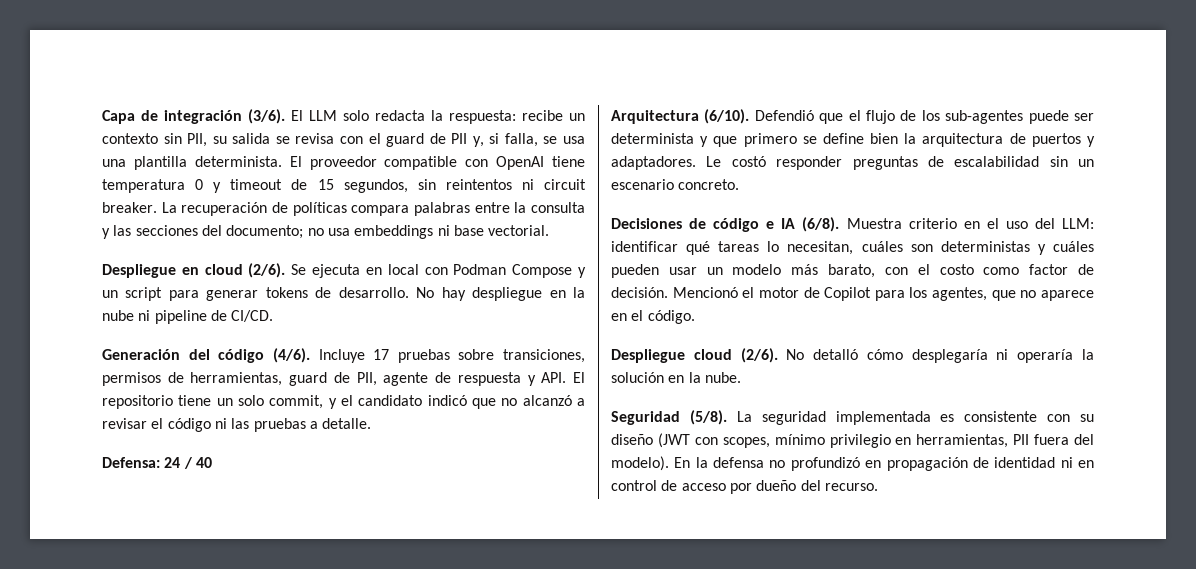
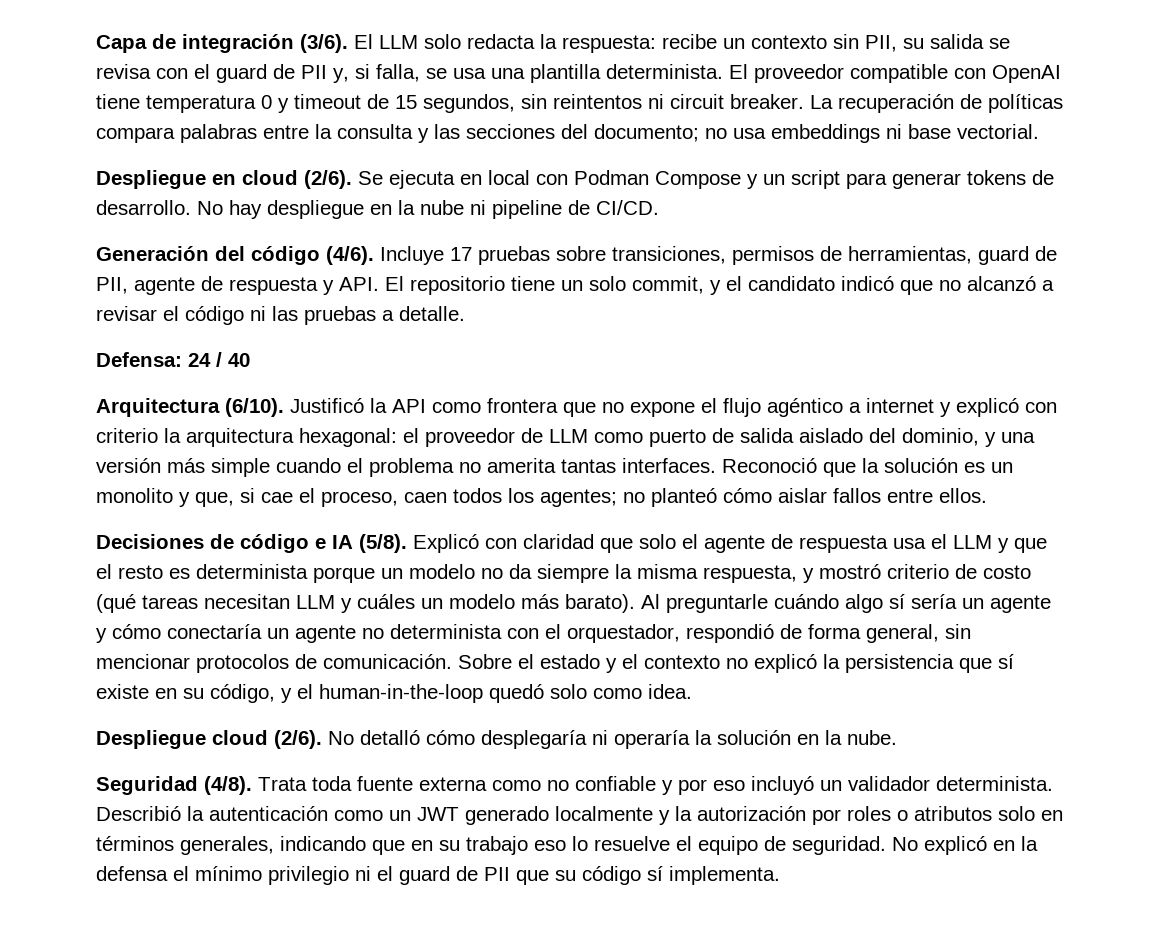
[754,110,1094,124] [611,133,1095,147] [611,156,1094,170] [611,179,740,190] Defendió que el flujo de los sub-agentes puede ser determinista y que primero se define bien la arquitectura de puertos y adaptadores. Le costó responder preguntas de escalabilidad sin un escenario concreto. -> [290,398,1057,417] [96,428,1035,447] [96,458,1013,477] [96,488,987,507] Justificó la API como frontera que no expone el flujo agéntico a internet y explicó con criterio la arquitectura hexagonal: el proveedor de LLM como puerto de salida aislado del dominio, y una versión más simple cuando el problema no amerita tantas interfaces. Reconoció que la solución es un monolito y que, si cae el proceso, caen todos los agentes; no planteó cómo aislar fallos entre ellos.
[802,217,1094,232] [611,241,1094,255] [611,264,1094,278] [611,287,1094,301] [611,310,695,324] (6/8). Muestra criterio en el uso del LLM: identificar qué tareas lo necesitan, cuáles son deterministas y cuáles pueden usar un modelo más barato, con el costo como factor de decisión. Mencionó el motor de Copilot para los agentes, que no aparece en el código. -> [359,534,1047,553] [96,564,1031,583] [96,594,1051,613] [96,624,971,643] [96,654,1014,673] [96,684,692,703] (5/8). Explicó con claridad que solo el agente de respuesta usa el LLM y que el resto es determinista porque un modelo no da siempre la misma respuesta, y mostró criterio de costo (qué tareas necesitan LLM y cuáles un modelo más barato). Al preguntarle cuándo algo sí sería un agente y cómo conectaría un agente no determinista con el orquestador, respondió de forma general, sin mencionar protocolos de comunicación. Sobre el estado y el contexto no explicó la persistencia que sí existe en su código, y el human-in-the-loop quedó solo como idea.
[689,410,1094,425] [611,433,1094,448] [611,456,1094,471] [611,480,878,494] (5/8). La seguridad implementada es consistente con su diseño (JWT con scopes, mínimo privilegio en herramientas, PII fuera del modelo). En la defensa no profundizó en propagación de identidad ni en control de acceso por dueño del recurso. -> [204,776,1053,795] [96,806,1063,825] [96,836,1038,855] [96,866,780,885] (4/8). Trata toda fuente externa como no confiable y por eso incluyó un validador determinista. Describió la autenticación como un JWT generado localmente y la autorización por roles o atributos solo en términos generales, indicando que en su trabajo eso lo resuelve el equipo de seguridad. No explicó en la defensa el mínimo privilegio ni el guard de PII que su código sí implementa.

